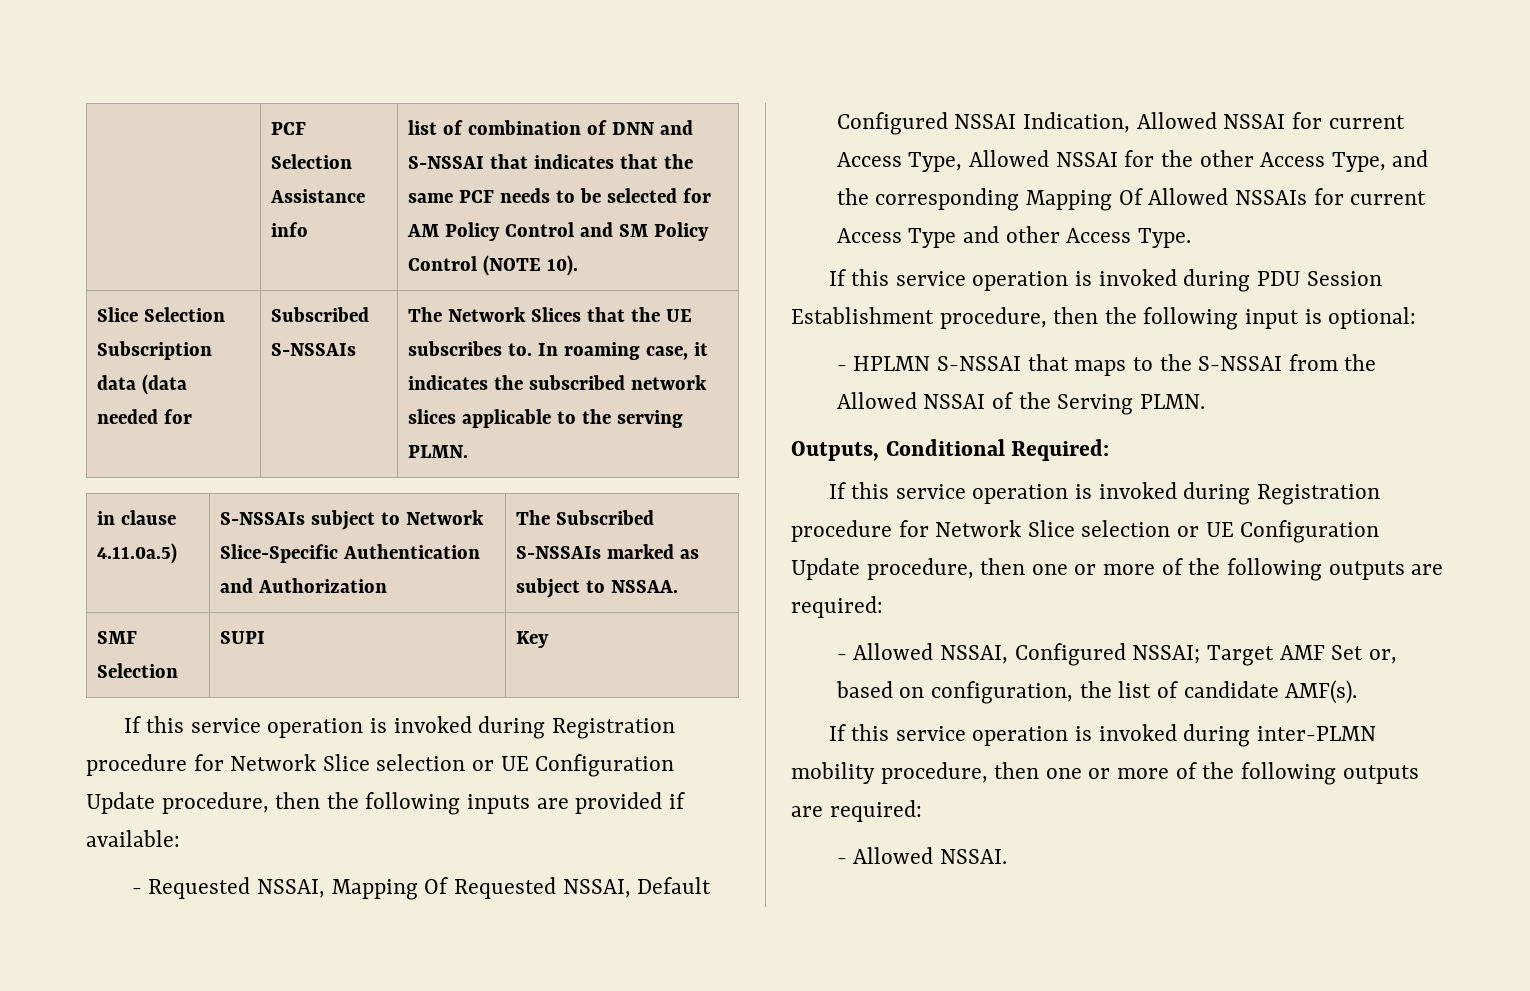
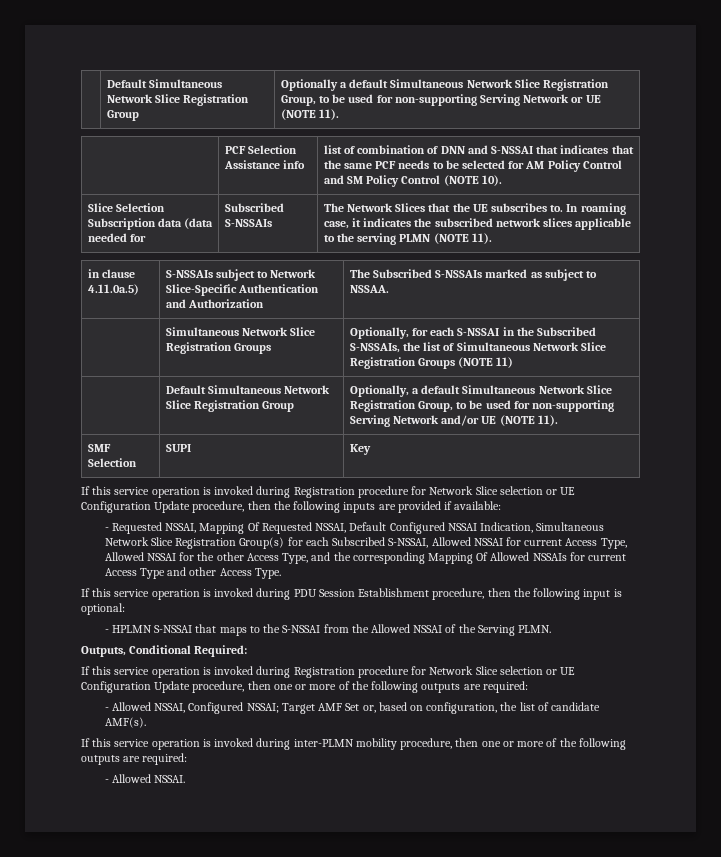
(271, 128) none -> [106,79,222,88] [106,94,250,106] [106,110,139,121] [280,79,610,91] [280,94,601,106] [280,109,339,120] | Default Simultaneous Network Slice Registration Group | Optionally a default Simultaneous Network Slice Registration Group, to be used for non-supporting Serving Network or UE (NOTE 11). //
[408,445,469,458] PLMN. -> [399,233,492,244] PLMN (NOTE 11).
(679, 586) none -> [165,327,316,336] [165,342,271,354] [349,327,597,339] [349,342,607,353] [349,357,514,369] [165,385,331,394] [165,400,295,412] [349,385,612,397] [349,400,615,412] [349,415,558,427] // | Simultaneous Network Slice Registration Groups | Optionally, for each S-NSSAI in the Subscribed S-NSSAIs, the list of Simultaneous Network Slice Registration Groups (NOTE 11) // | Default Simultaneous Network Slice Registration Group | Optionally, a default Simultaneous Network Slice Registration Group, to be used for non-supporting Serving Network and/or UE (NOTE 11).
(1131, 122) none -> [536,522,605,531] [104,537,429,549] Simultaneous Network Slice Registration Group(s) for each Subscribed S-NSSAI,

